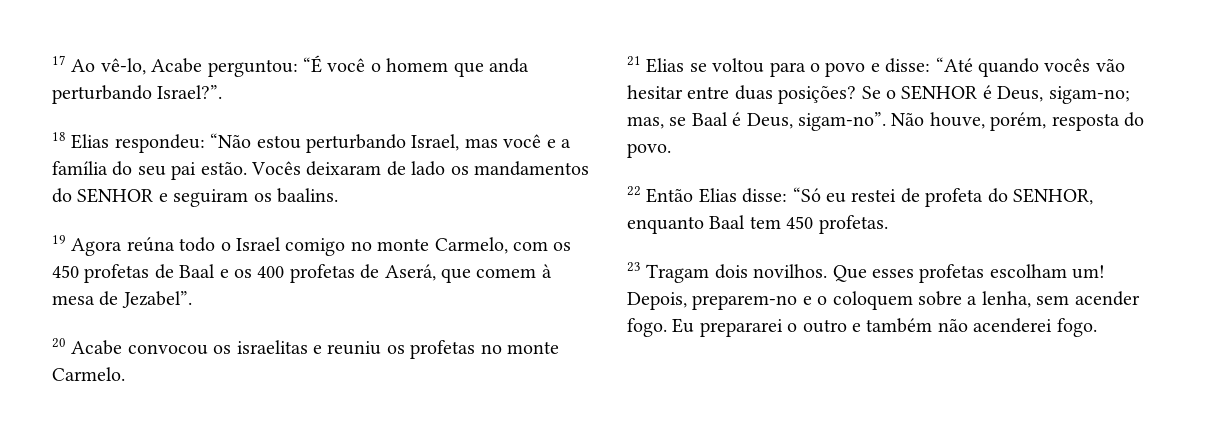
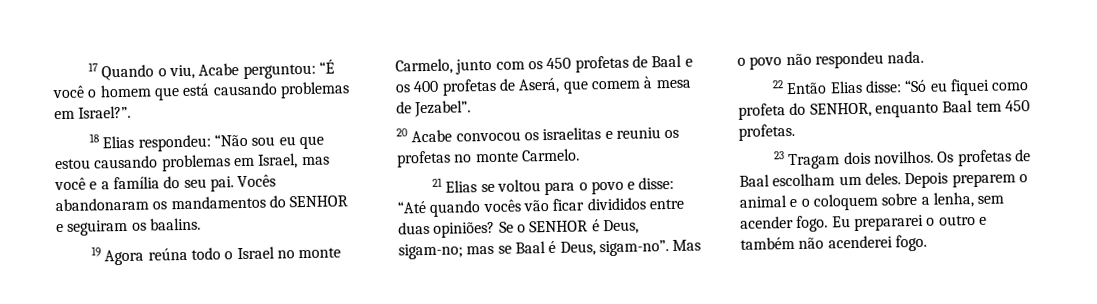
[71,58,146,75] Ao vê-lo, -> [101,64,195,81] Quando o viu,
[488,58,529,73] [52,85,152,104] anda perturbando -> [182,81,350,99] [54,110,75,120] está causando problemas em
[256,134,406,153] estou perturbando -> [251,135,324,150] [55,154,255,172] sou eu que estou causando problemas em
[171,161,446,180] pai estão. Vocês deixaram de lado -> [209,174,277,192] [55,197,149,212] pai. Vocês abandonaram
[285,238,346,256] comigo -> (275, 253) none
(508, 245) none -> [455,58,493,75] junto
[627,85,683,99] hesitar -> [552,197,646,211] ficar divididos
[778,85,857,104] posições? -> [433,221,496,238] opiniões?
[627,116,664,129] mas, -> [466,245,495,255] mas
[891,112,1144,131] [627,143,671,158] Não houve, porém, resposta do povo. -> [672,239,702,251] [737,50,925,70] Mas o povo não respondeu nada.
[851,188,920,203] restei de -> [949,78,1030,96] fiquei como
[832,264,1106,283] [627,292,798,310] Que esses profetas escolham um! Depois, preparem-no -> [937,149,1031,167] [739,172,1028,189] [739,195,787,208] Os profetas de Baal escolham um deles. Depois preparem o animal

